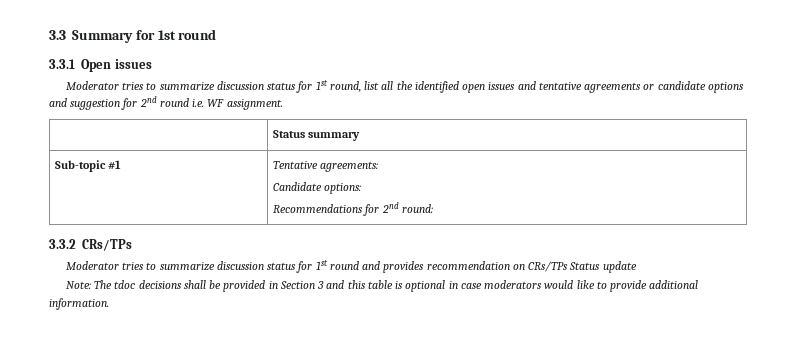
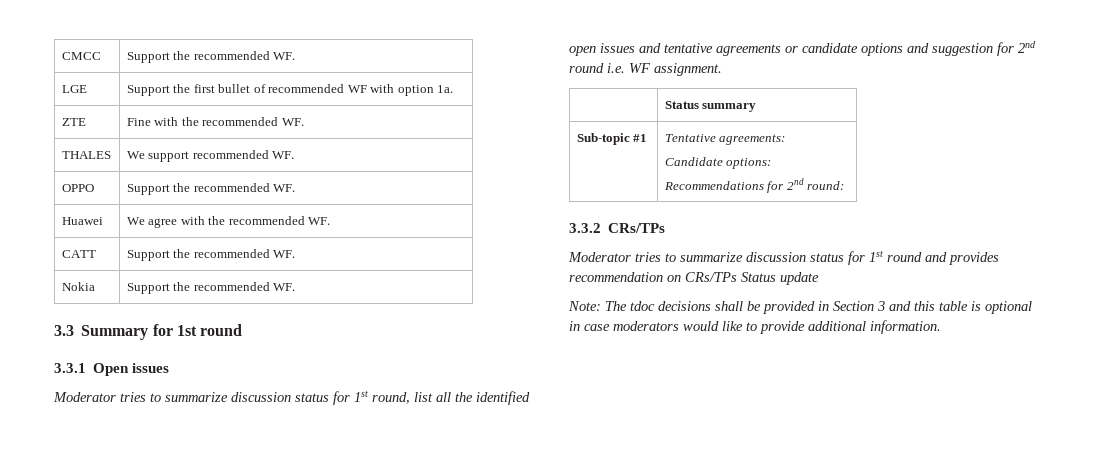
(49, 35) none -> [61,52,101,60] [126,51,296,63] [61,85,87,93] [126,84,454,96] [61,118,86,126] [126,117,304,126] [61,151,111,159] [126,150,295,162] [61,184,94,192] [126,183,296,195] [61,217,103,225] [126,216,331,228] [61,250,96,258] [126,249,296,261] [61,282,95,291] [126,282,296,294] CMCC | Support the recommended WF. // LGE | Support the first bullet of recommended WF with option 1a. // ZTE | Fine with the recommended WF. // THALES | We support recommended WF. // OPPO | Support the recommended WF. // Huawei | We agree with the recommended WF. // CATT | Support the recommended WF. // Nokia | Support the recommended WF. //

